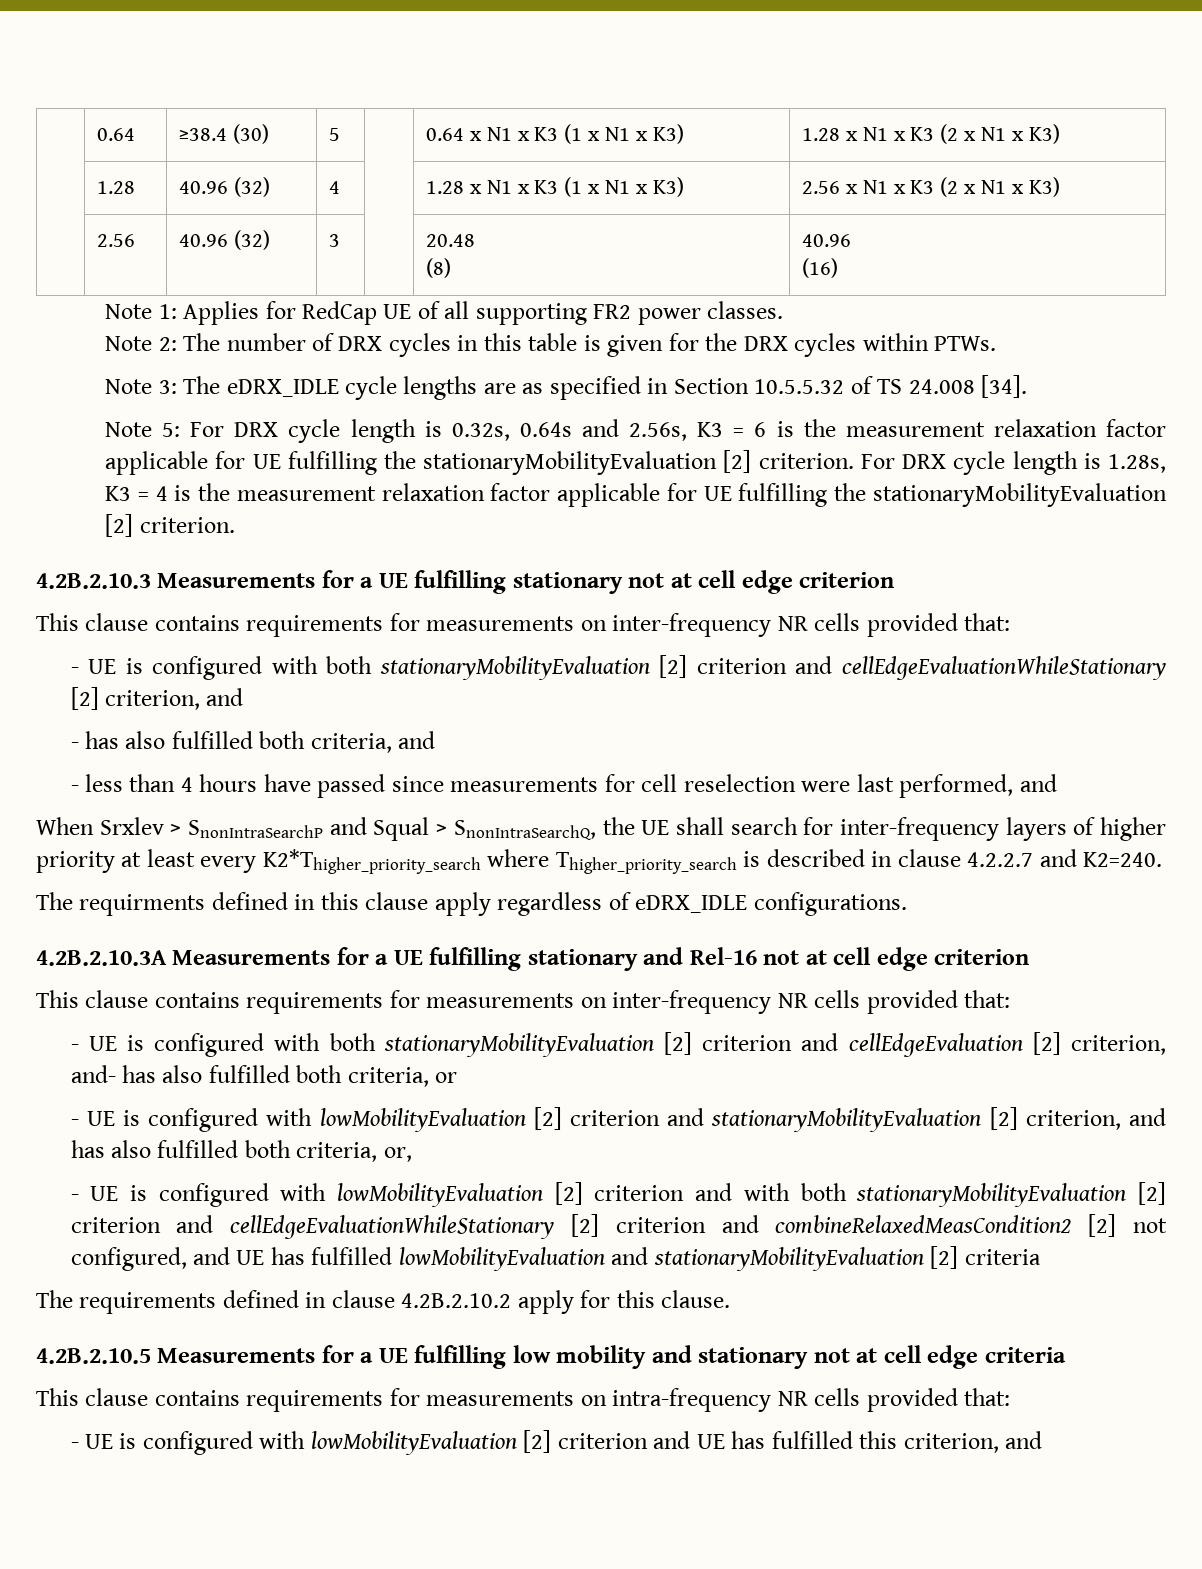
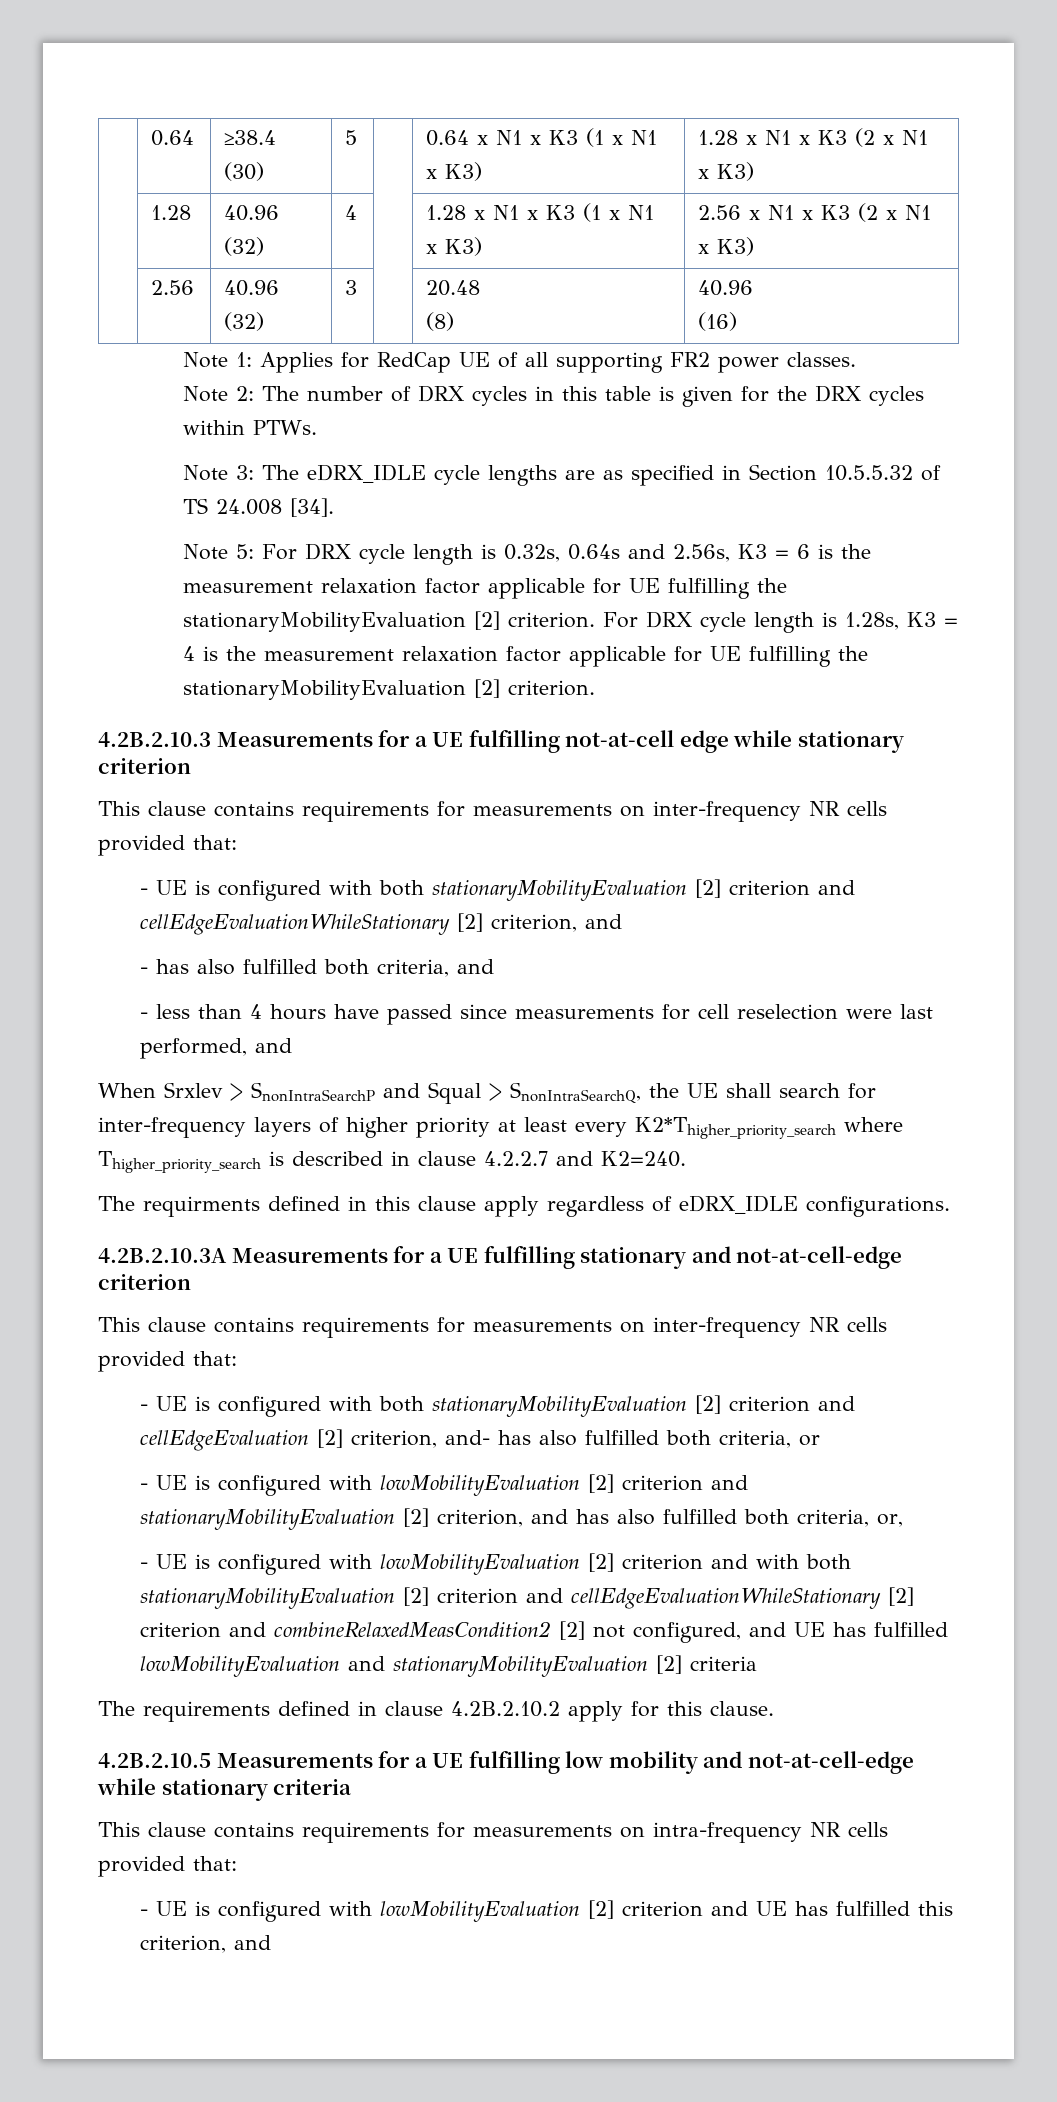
[512,570,793,594] stationary not at cell edge -> [565,730,904,753] not-at-cell edge while stationary
[689,947,928,971] Rel-16 not at cell edge -> [736,1246,903,1269] not-at-cell-edge
[698,1345,979,1369] stationary not at cell edge -> [747,1751,914,1774] [97,1778,268,1801] not-at-cell-edge while stationary

